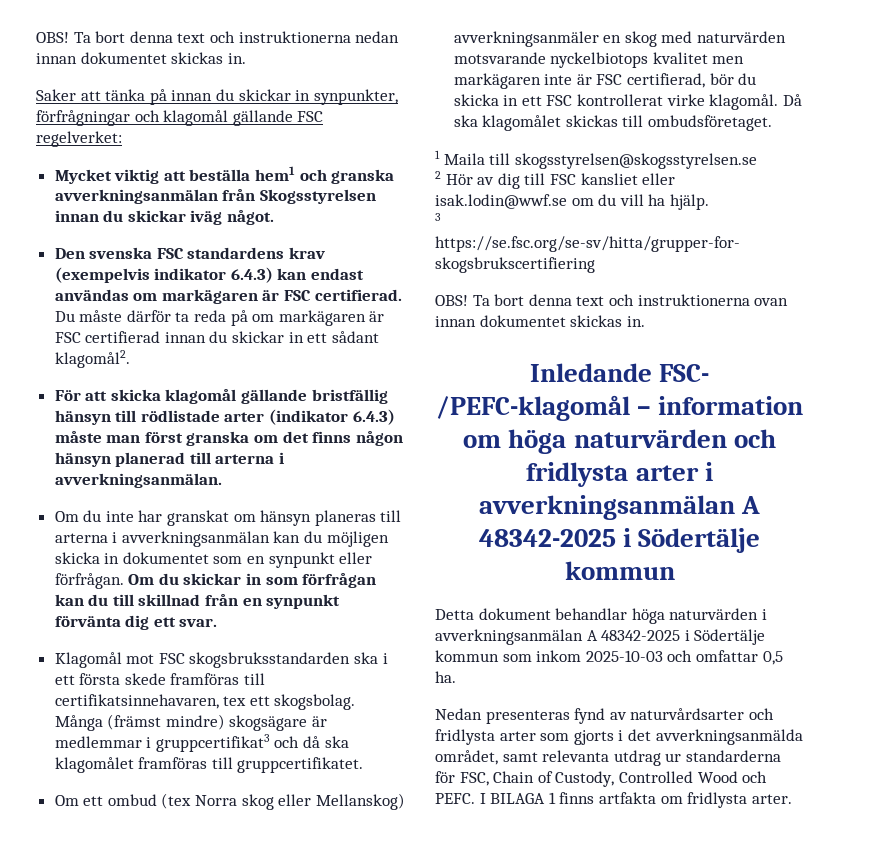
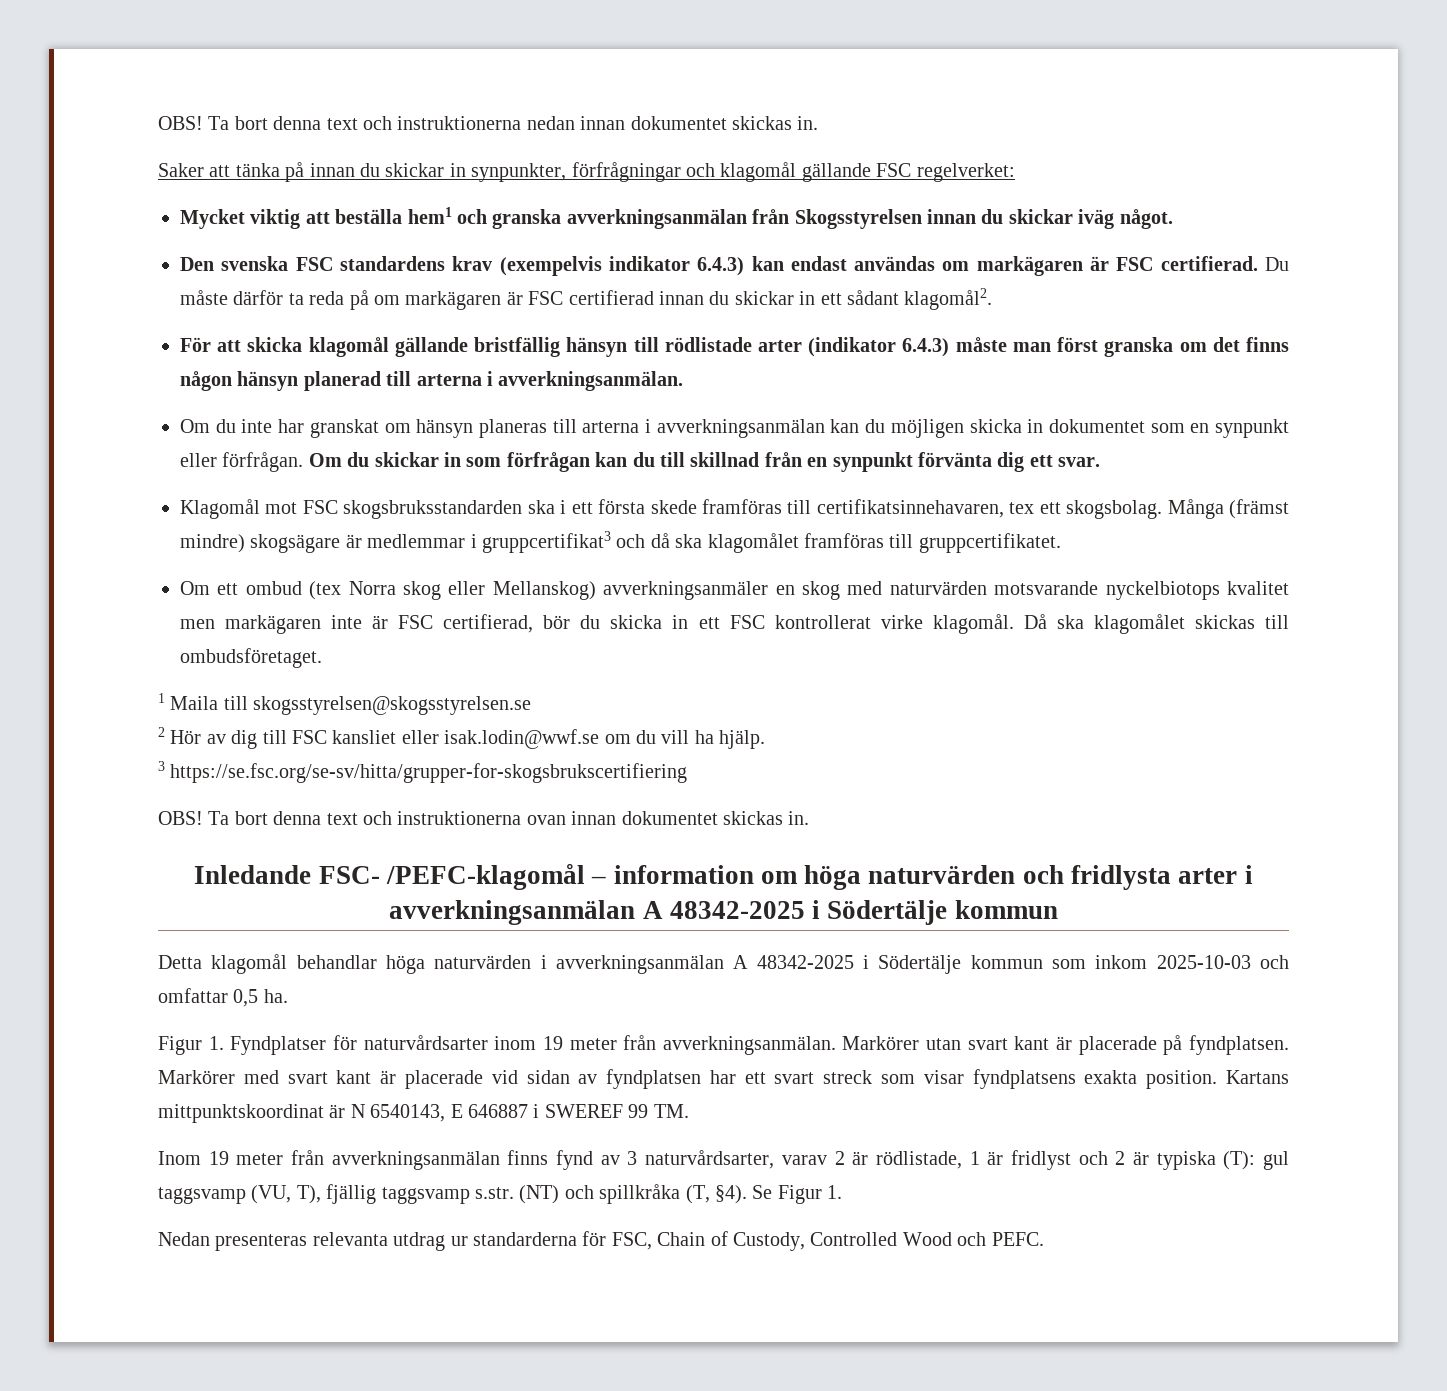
[478,608,551,620] dokument -> [211,954,288,974] klagomål
[435,708,774,724] [435,729,803,745] [435,750,538,765] Nedan presenteras fynd av naturvårdsarter och fridlysta arter som gjorts i det avverkningsanmälda området, samt -> [158,1035,1289,1055] [158,1069,1289,1089] [158,1104,689,1123] [158,1150,1289,1170] [158,1184,843,1204] [158,1232,308,1251] Figur 1. Fyndplatser för naturvårdsarter inom 19 meter från avverkningsanmälan. Markörer utan svart kant är placerade på fyndplatsen. Markörer med svart kant är placerade vid sidan av fyndplatsen har ett svart streck som visar fyndplatsens exakta position. Kartans mittpunktskoordinat är N 6540143, E 646887 i SWEREF 99 TM. // Inom 19 meter från avverkningsanmälan finns fynd av 3 naturvårdsarter, varav 2 är rödlistade, 1 är fridlyst och 2 är typiska (T): gul taggsvamp (VU, T), fjällig taggsvamp s.str. (NT) och spillkråka (T, §4). Se Figur 1. // Nedan presenteras
[479,792,792,808] I BILAGA 1 finns artfakta om fridlysta arter. -> (1044, 1239) none

